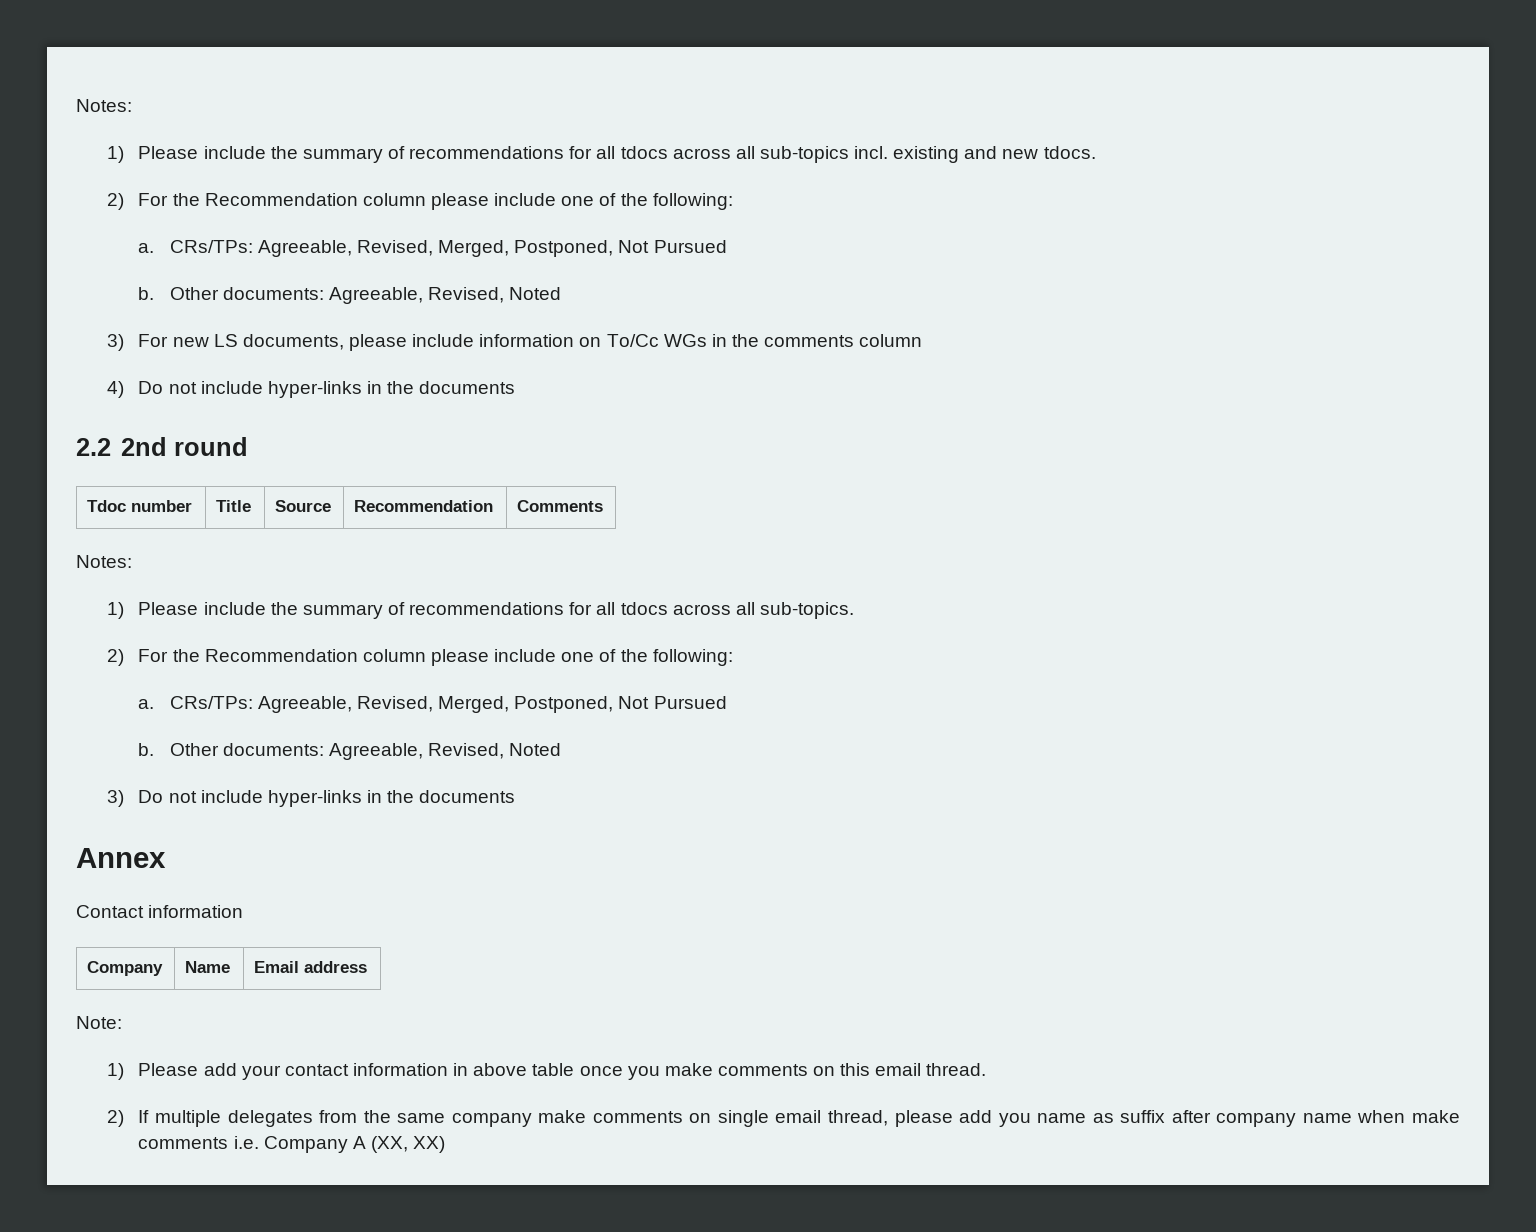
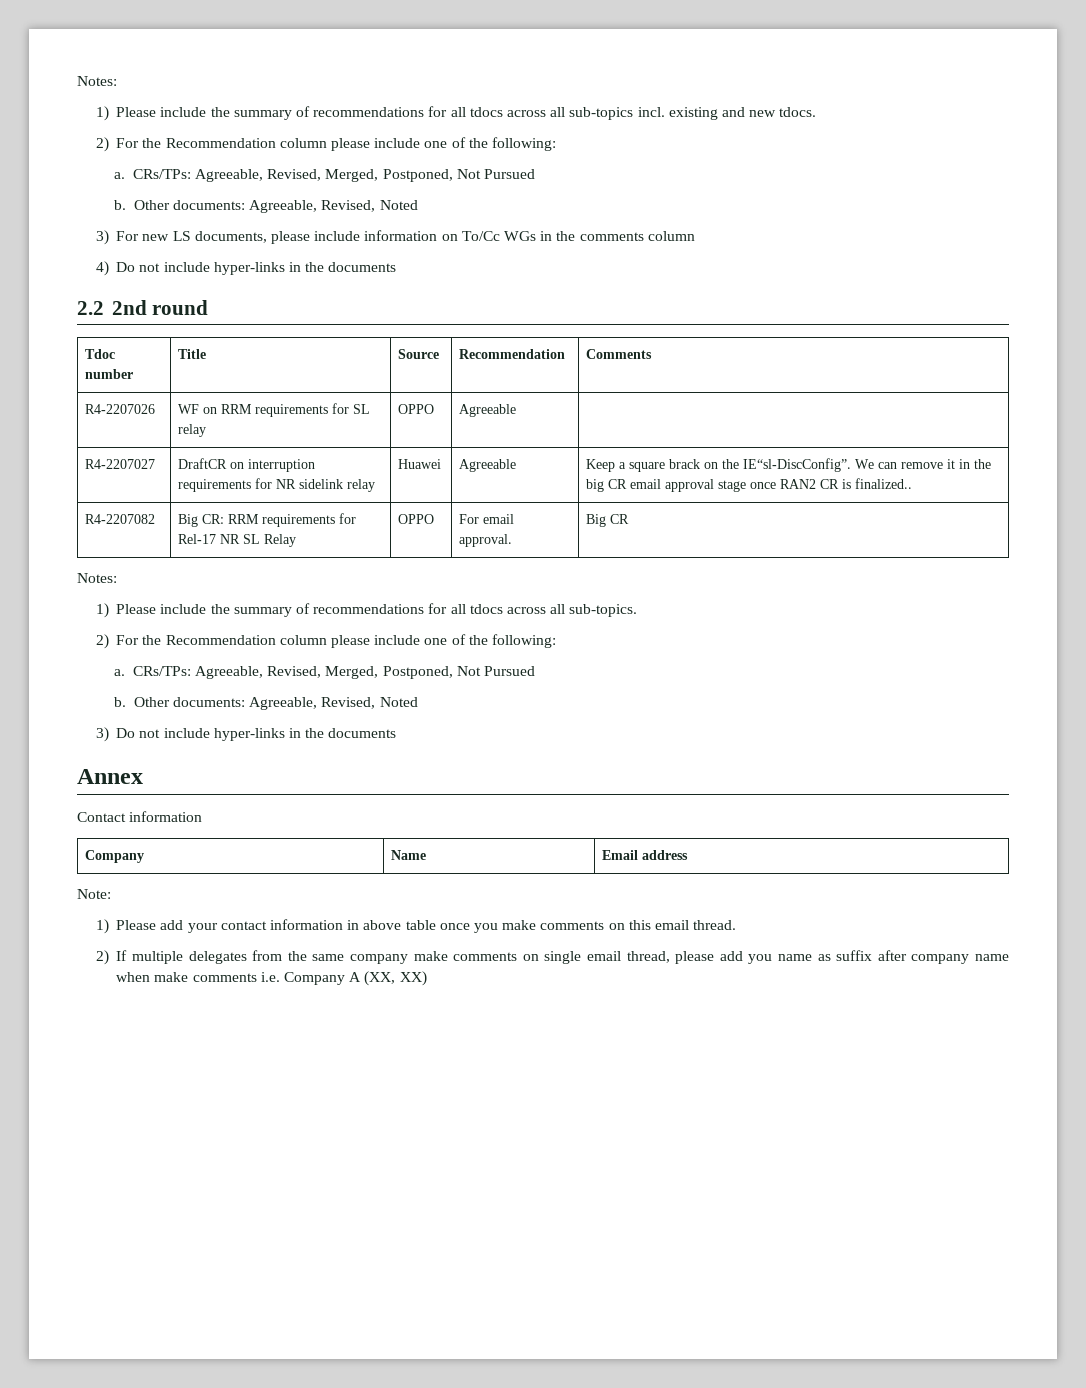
(604, 506) none -> [85,404,156,414] [178,403,371,417] [178,424,207,437] [398,404,435,414] [459,404,517,417] [85,459,156,469] [178,458,316,472] [178,478,376,492] [398,459,442,469] [459,459,517,472] [586,458,992,472] [586,478,913,492] [85,514,156,524] [178,513,357,527] [178,534,297,547] [398,514,435,524] [459,514,515,524] [459,534,513,547] [586,514,630,527] // R4-2207026 | WF on RRM requirements for SL relay | OPPO | Agreeable | // R4-2207027 | DraftCR on interruption requirements for NR sidelink relay | Huawei | Agreeable | Keep a square brack on the IE“sl-DiscConfig”. We can remove it in the big CR email approval stage once RAN2 CR is finalized.. // R4-2207082 | Big CR: RRM requirements for Rel-17 NR SL Relay | OPPO | For email approval. | Big CR

